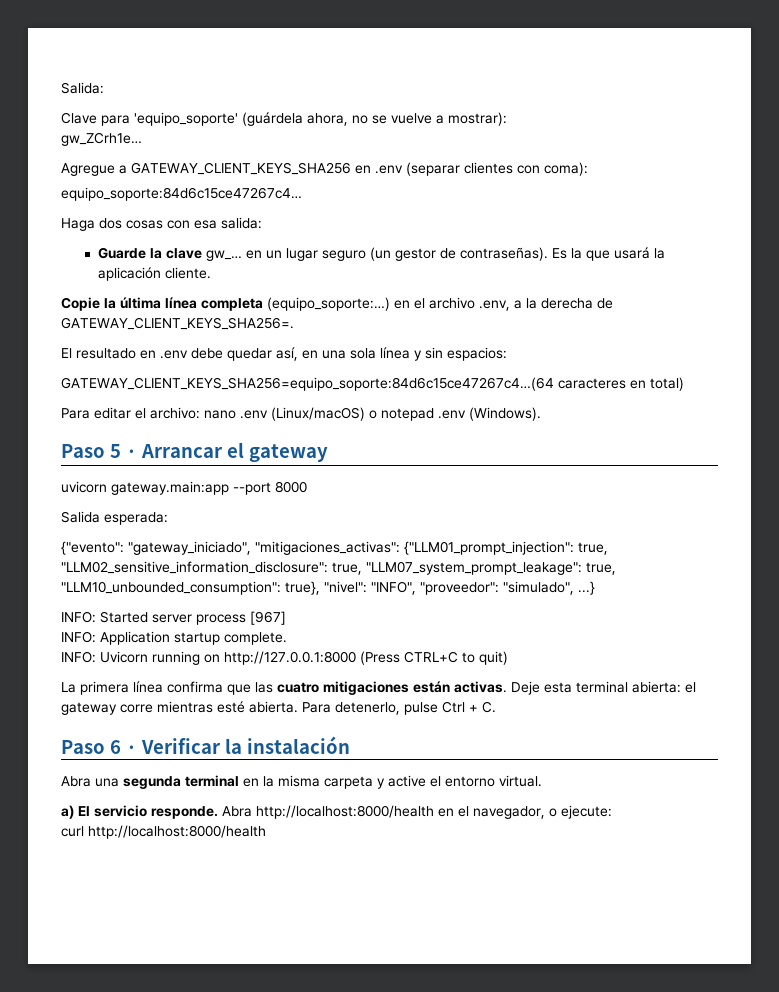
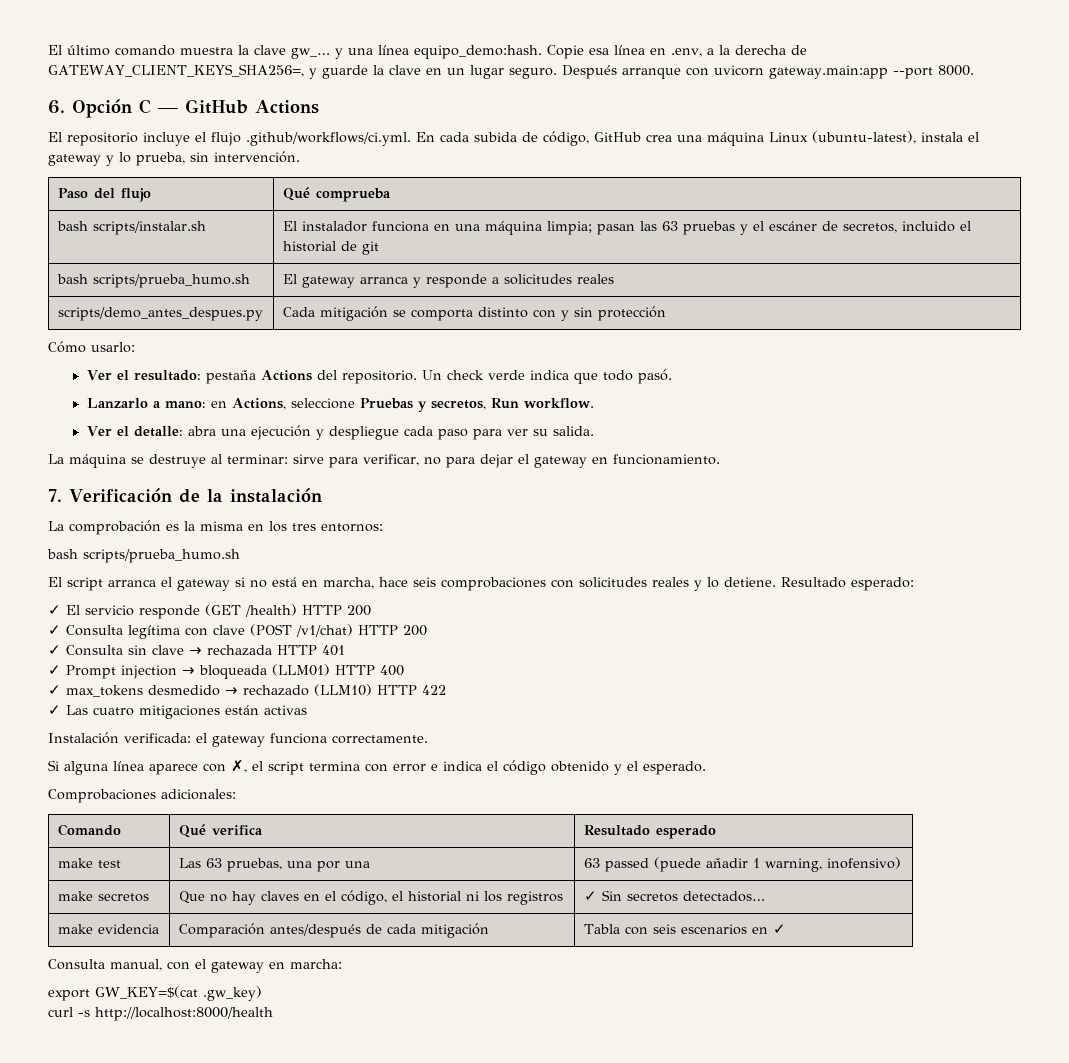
[61,82,104,94] [61,112,507,126] [61,132,142,146] [61,162,588,176] [61,187,302,201] [61,217,262,231] [97,247,665,261] [97,267,211,281] [61,297,475,311] Salida: // Clave para 'equipo_soporte' (guárdela ahora, no se vuelve a mostrar): // gw_ZCrh1e… // Agregue a GATEWAY_CLIENT_KEYS_SHA256 en .env (separar clientes con coma): // equipo_soporte:84d6c15ce47267c4… // Haga dos cosas con esa salida: // Guarde la clave gw_… en un lugar seguro (un gestor de contraseñas). Es la que usará la aplicación cliente. // Copie la última línea completa (equipo_soporte:…) en el archivo -> [48,45,666,59] El último comando muestra la clave gw_… y una línea equipo_demo:hash. Copie esa línea en
[61,317,294,330] [61,347,507,361] [61,377,684,391] [61,407,541,421] [61,442,328,462] [61,481,307,495] [61,511,168,525] [61,541,608,555] [61,561,616,575] [61,581,595,595] [61,611,286,625] [61,631,287,645] [61,651,508,665] [61,681,696,695] [61,701,496,715] [61,736,350,754] [61,775,542,789] [61,805,612,819] GATEWAY_CLIENT_KEYS_SHA256=. // El resultado en .env debe quedar así, en una sola línea y sin espacios: // GATEWAY_CLIENT_KEYS_SHA256=equipo_soporte:84d6c15ce47267c4…(64 caracteres en total) // Para editar el archivo: nano .env (Linux/macOS) o notepad .env (Windows). // Paso 5 · Arrancar el gateway // uvicorn gateway.main:app --port 8000 // Salida esperada: // {"evento": "gateway_iniciado", "mitigaciones_activas": {"LLM01_prompt_injection": true, "LLM02_sensitive_information_disclosure": true, "LLM07_system_prompt_leakage": true, "LLM10_unbounded_consumption": true}, "nivel": "INFO", "proveedor": "simulado", ...} // INFO: Started server process [967] // INFO: Application startup complete. // INFO: Uvicorn running on http://127.0.0.1:8000 (Press CTRL+C to quit) // La primera línea confirma que las cuatro mitigaciones están activas. Deje esta terminal abierta: el gateway corre mientras esté abierta. Para detenerlo, pulse Ctrl + C. // Paso 6 · Verificar la instalación // Abra una segunda terminal en la misma carpeta y active el entorno virtual. // a) El servicio responde. Abra http://localhost:8000/health en el navegador, o ejecute: -> [48,64,974,79] [48,99,319,118] [48,131,979,146] [48,151,300,166] [57,188,151,202] [282,187,391,202] [56,221,206,235] [282,221,971,235] [282,241,379,255] [56,274,250,288] [282,274,614,288] [57,307,263,321] [282,306,666,321] [48,341,135,353] [86,369,672,384] [86,398,594,412] [86,425,594,440] [48,454,720,468] [48,488,322,503] [48,520,383,535] [47,549,240,563] [48,577,914,591] [48,604,371,619] [48,624,427,639] [48,645,345,656] [48,664,404,679] [48,684,446,697] [48,705,307,719] [48,732,428,747] [48,760,706,775] [48,789,236,803] [57,824,121,836] [178,824,263,838] [583,825,716,839] [57,858,121,868] [178,858,370,872] [583,857,901,872] [57,891,149,902] [178,890,563,905] [583,890,765,902] [57,924,159,934] [178,923,489,938] [583,924,786,935] [48,959,342,973] [48,986,262,1001] GATEWAY_CLIENT_KEYS_SHA256=, y guarde la clave en un lugar seguro. Después arranque con uvicorn gateway.main:app --port 8000. // 6. Opción C — GitHub Actions // El repositorio incluye el flujo .github/workflows/ci.yml. En cada subida de código, GitHub crea una máquina Linux (ubuntu-latest), instala el gateway y lo prueba, sin intervención. // Paso del flujo | Qué comprueba // bash scripts/instalar.sh | El instalador funciona en una máquina limpia; pasan las 63 pruebas y el escáner de secretos, incluido el historial de git // bash scripts/prueba_humo.sh | El gateway arranca y responde a solicitudes reales // scripts/demo_antes_despues.py | Cada mitigación se comporta distinto con y sin protección // Cómo usarlo: // Ver el resultado: pestaña Actions del repositorio. Un check verde indica que todo pasó. // Lanzarlo a mano: en Actions, seleccione Pruebas y secretos, Run workflow. // Ver el detalle: abra una ejecución y despliegue cada paso para ver su salida. // La máquina se destruye al terminar: sirve para verificar, no para dejar el gateway en funcionamiento. // 7. Verificación de la instalación // La comprobación es la misma en los tres entornos: // bash scripts/prueba_humo.sh // El script arranca el gateway si no está en marcha, hace seis comprobaciones con solicitudes reales y lo detiene. Resultado esperado: // ✓ El servicio responde (GET /health) HTTP 200 // ✓ Consulta legítima con clave (POST /v1/chat) HTTP 200 // ✓ Consulta sin clave → rechazada HTTP 401 // ✓ Prompt injection → bloqueada (LLM01) HTTP 400 // ✓ max_tokens desmedido → rechazado (LLM10) HTTP 422 // ✓ Las cuatro mitigaciones están activas // Instalación verificada: el gateway funciona correctamente. // Si alguna línea aparece con ✗, el script termina con error e indica el código obtenido y el esperado. // Comprobaciones adicionales: // Comando | Qué verifica | Resultado esperado // make test | Las 63 pruebas, una por una | 63 passed (puede añadir 1 warning, inofensivo) // make secretos | Que no hay claves en el código, el historial ni los registros | ✓ Sin secretos detectados… // make evidencia | Comparación antes/después de cada mitigación | Tabla con seis escenarios en ✓ // Consulta manual, con el gateway en marcha: // export GW_KEY=$(cat .gw_key)
(84, 831) none -> [78,1010,90,1017] -s

